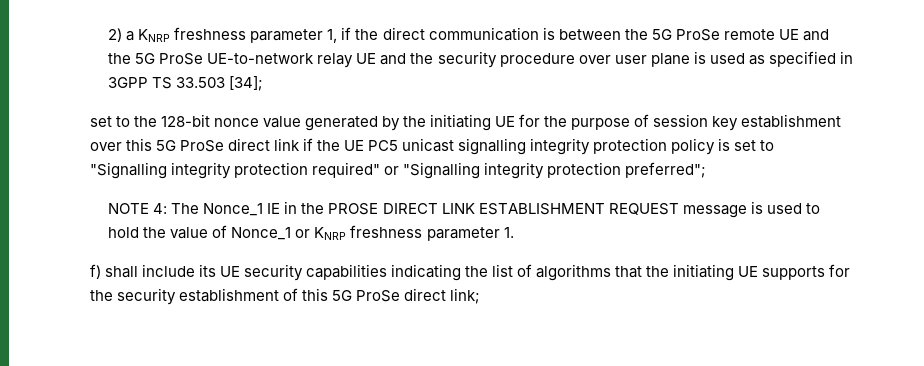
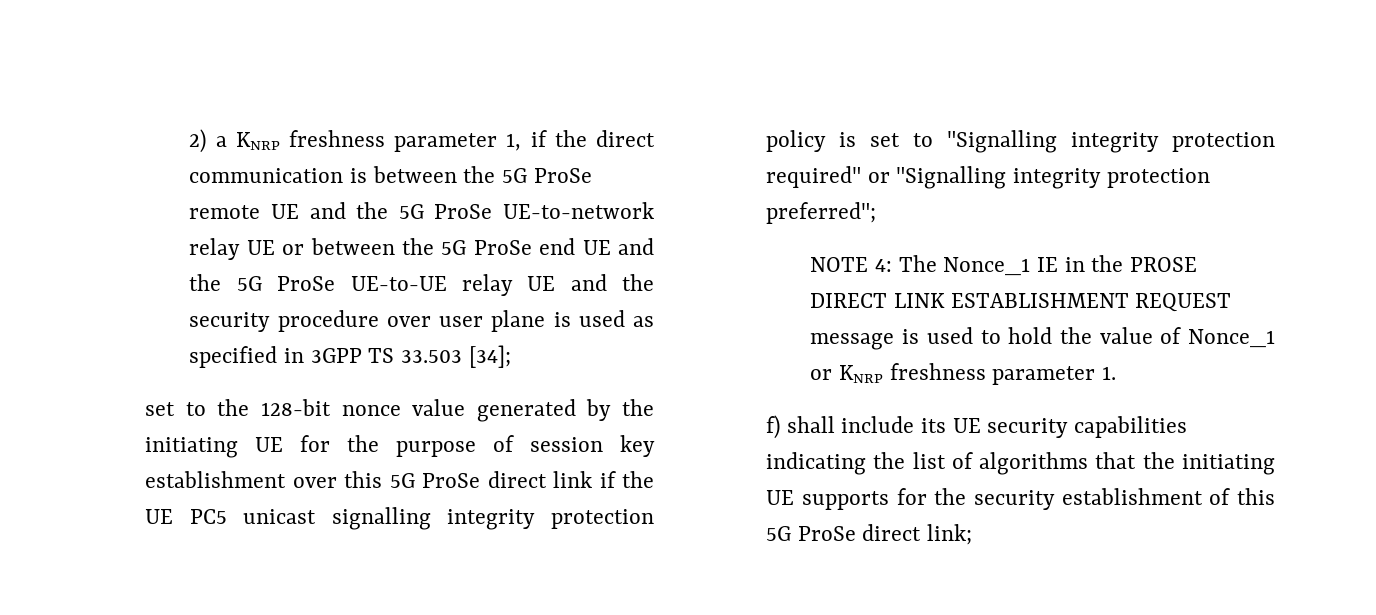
(377, 58) none -> [282,238,654,255] [189,274,556,296] or between the 5G ProSe end UE and the 5G ProSe UE-to-UE relay UE

